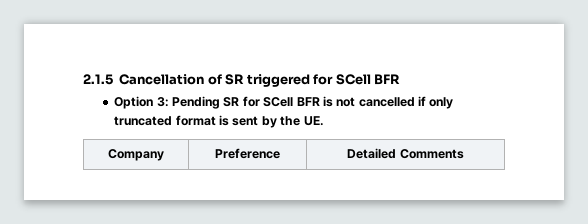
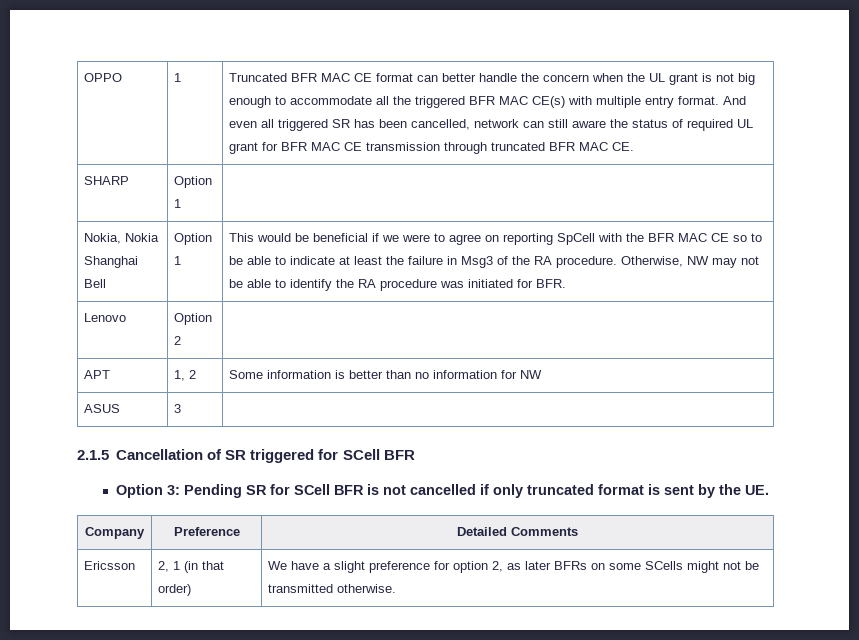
(83, 79) none -> [84,73,123,82] [174,73,182,82] [229,73,756,85] [229,96,747,108] [229,119,754,131] [229,142,635,154] [84,176,130,185] [174,176,213,188] [174,199,182,208] [84,233,160,244] [84,256,139,268] [84,279,107,288] [174,233,213,245] [174,256,182,265] [229,233,763,245] [229,256,760,268] [229,279,567,291] [84,313,127,322] [174,313,213,325] [174,336,182,345] [84,370,111,379] [174,370,197,381] [229,370,543,379] [84,404,121,413] [174,404,182,413] OPPO | 1 | Truncated BFR MAC CE format can better handle the concern when the UL grant is not big enough to accommodate all the triggered BFR MAC CE(s) with multiple entry format. And even all triggered SR has been cancelled, network can still aware the status of required UL grant for BFR MAC CE transmission through truncated BFR MAC CE. // SHARP | Option 1 | // Nokia, Nokia Shanghai Bell | Option 1 | This would be beneficial if we were to agree on reporting SpCell with the BFR MAC CE so to be able to indicate at least the failure in Msg3 of the RA procedure. Otherwise, NW may not be able to identify the RA procedure was initiated for BFR. // Lenovo | Option 2 | // APT | 1, 2 | Some information is better than no information for NW // ASUS | 3 | //
(464, 154) none -> [84,561,136,570] [158,561,225,573] [158,584,192,596] [268,561,760,573] [268,584,397,593] // Ericsson | 2, 1 (in that order) | We have a slight preference for option 2, as later BFRs on some SCells might not be transmitted otherwise.

